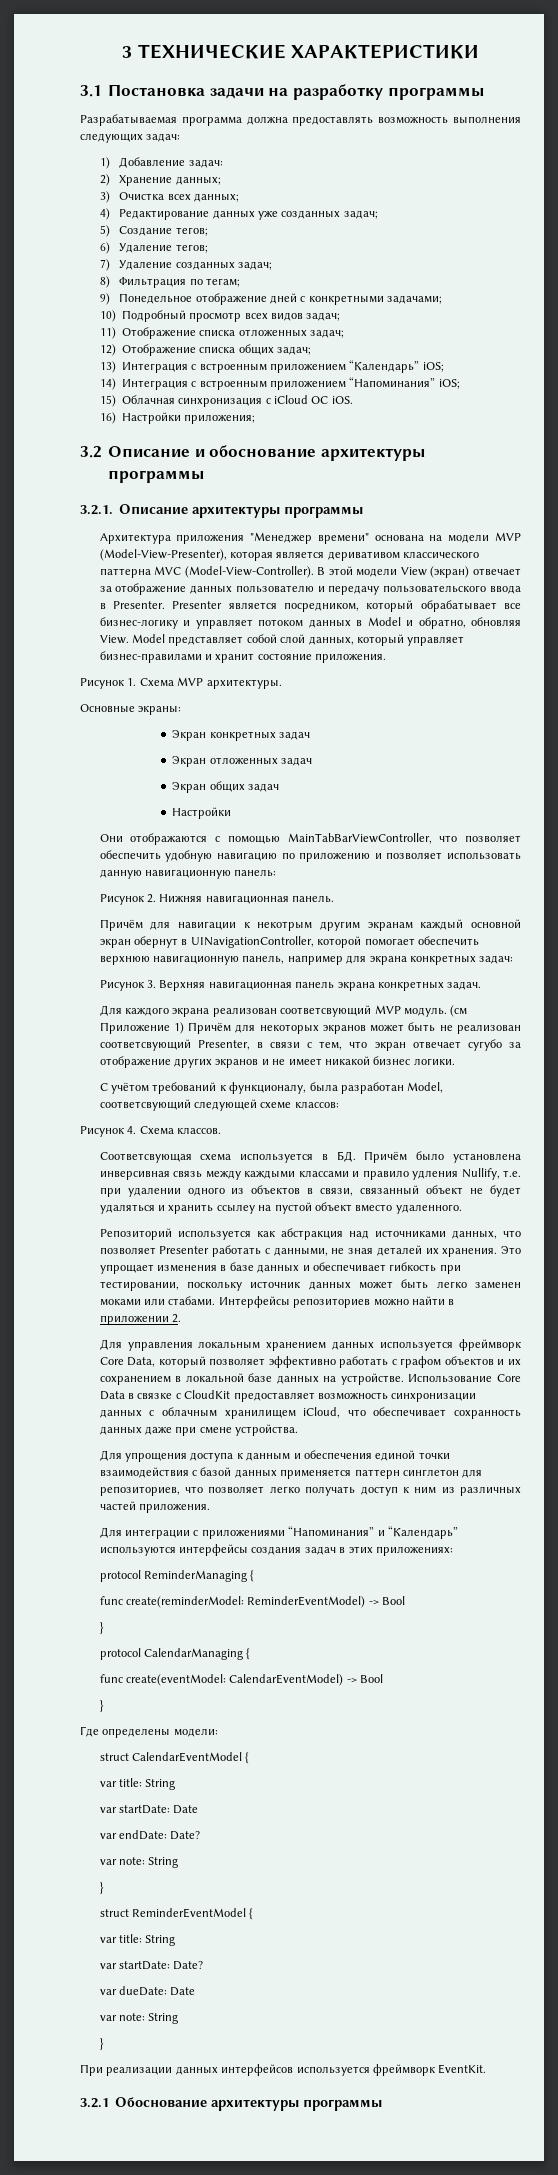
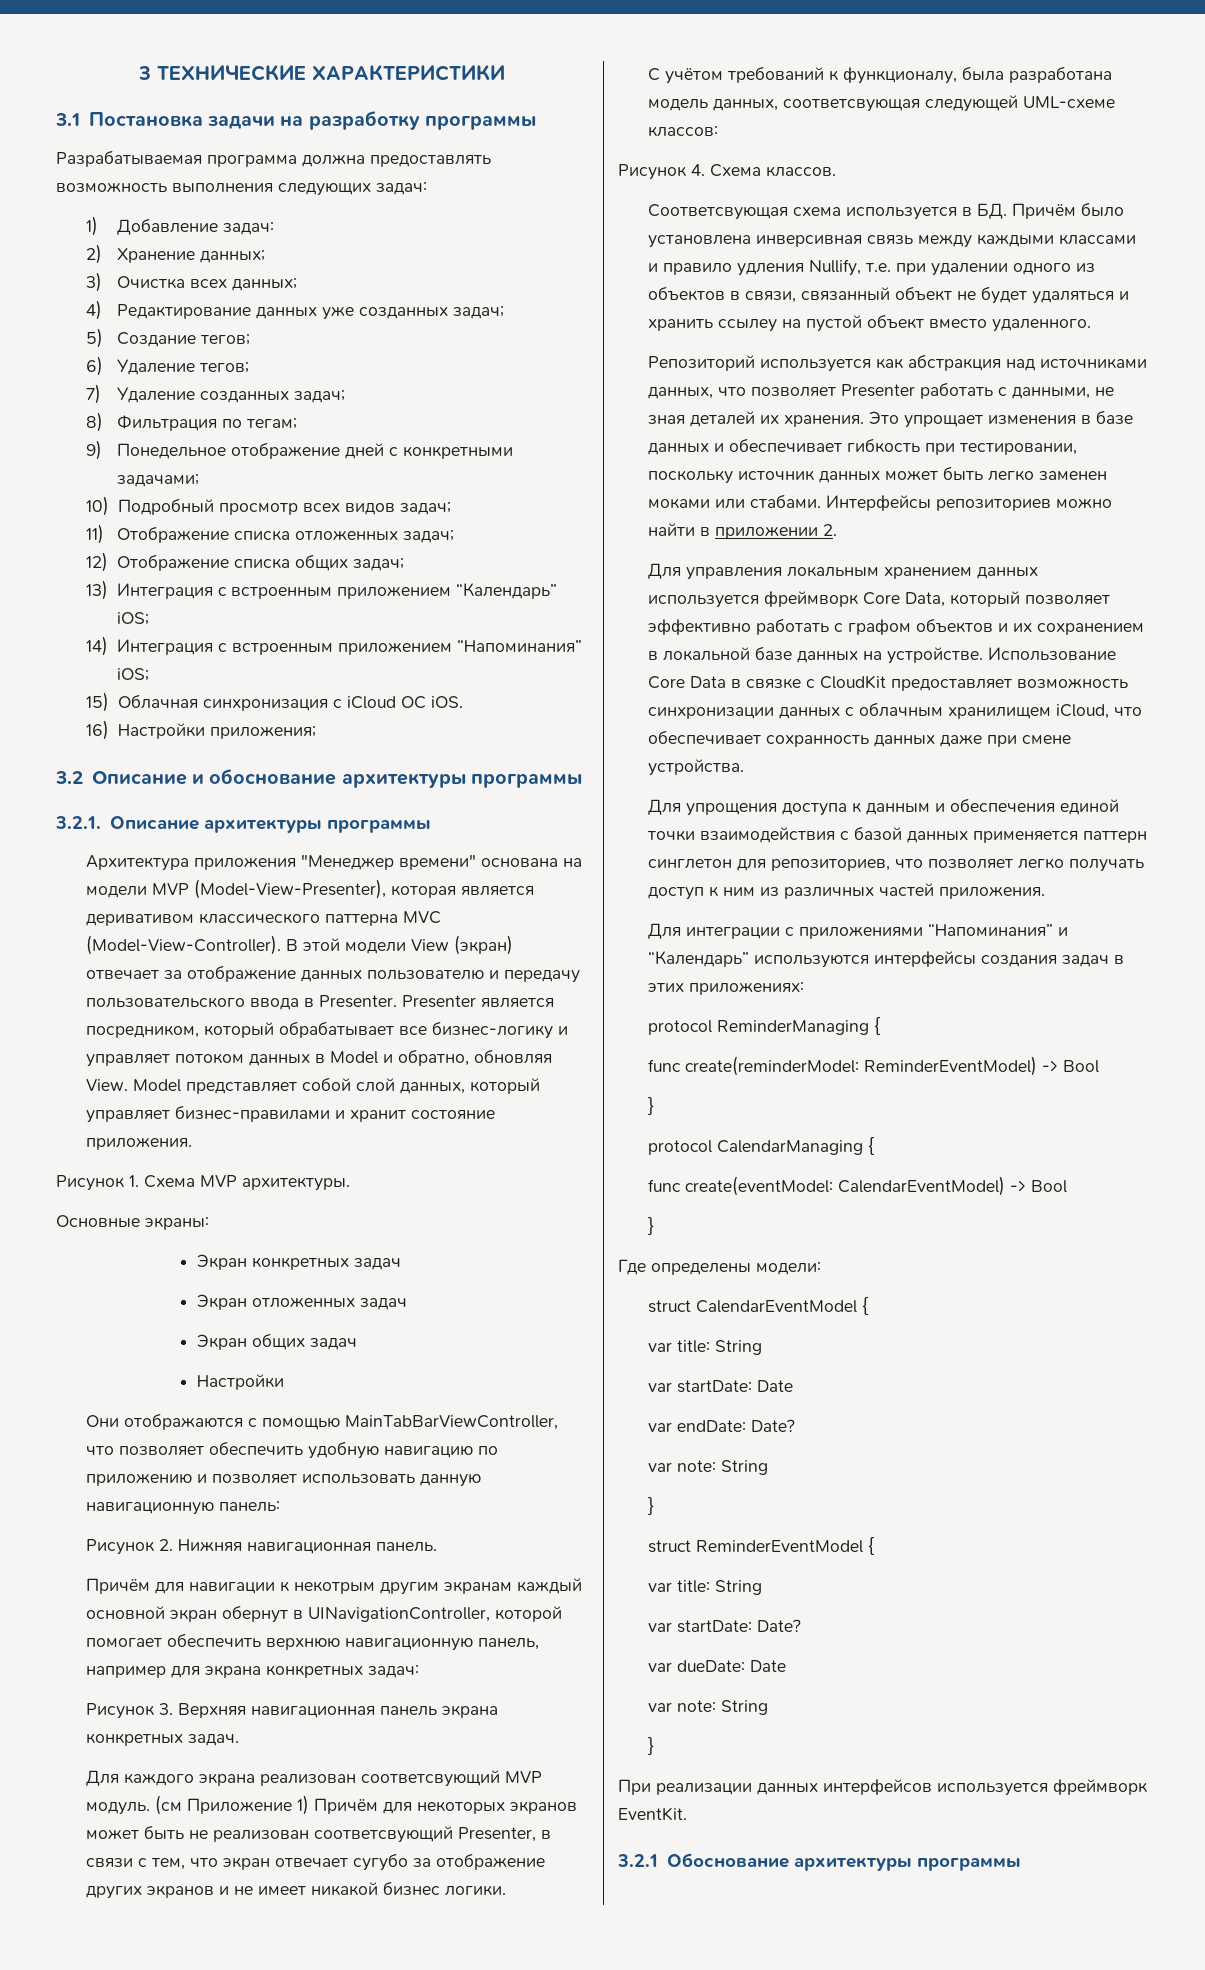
[340,1082,444,1094] [99,1099,292,1111] разработан Model, соответсвующий следующей схеме -> [1009,66,1113,83] [648,95,1116,112] разработана модель данных, соответсвующая следующей UML-схеме

